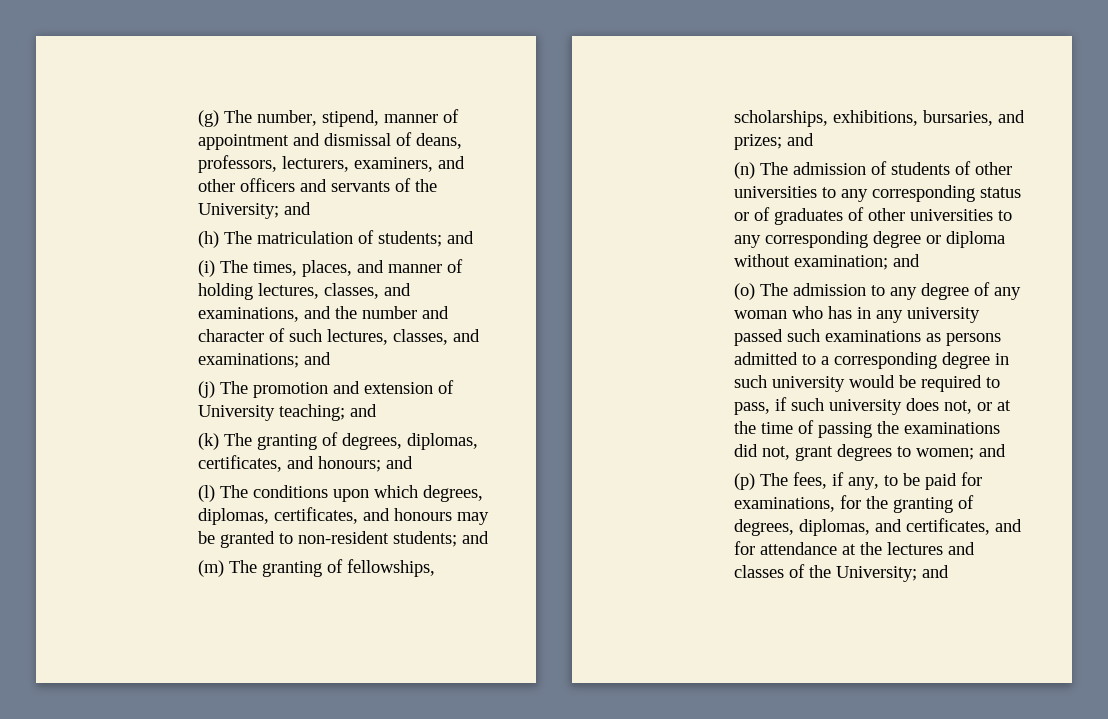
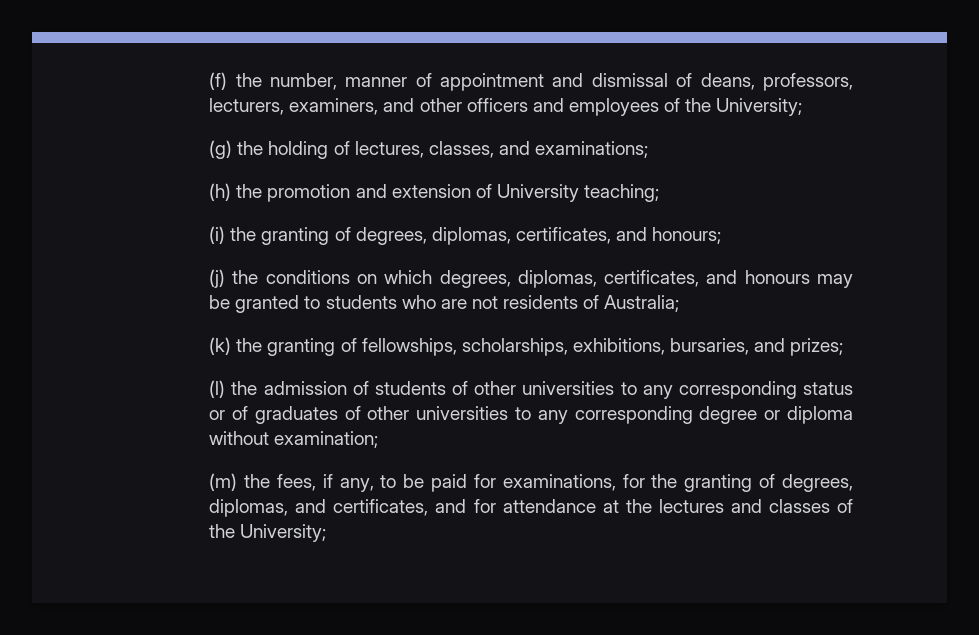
[198,110,380,127] (g) The number, stipend, -> [209,72,337,90] (f) the number,
[331,178,438,192] [198,202,312,219] [198,230,475,248] [198,259,464,277] [198,283,412,300] [198,306,450,322] [198,328,323,342] servants of the University; and // (h) The matriculation of students; and // (i) The times, places, and manner of holding lectures, classes, and examinations, and the number and character of such -> [568,98,803,116] [209,140,350,159] employees of the University; // (g) the holding of
[304,352,332,365] [198,381,249,398] and // (j) The -> [209,183,263,201] // (h) the
[350,404,378,417] [198,433,253,450] and // (k) The -> [209,226,257,244] // (i) the
[386,456,414,469] [198,485,370,502] and // (l) The conditions upon -> [209,269,378,288] // (j) the conditions on
[298,531,490,547] [198,560,258,577] non-resident students; and // (m) The -> [325,295,680,312] [209,337,263,355] students who are not residents of Australia; // (k) the
[787,133,815,146] [734,162,789,179] and // (n) The -> [209,380,258,398] // (l) the
[893,254,921,267] [734,282,1022,300] [734,306,981,323] [734,329,1002,346] [734,352,1010,369] [734,375,1001,392] [734,397,1012,415] [734,420,1001,438] [734,444,1007,461] [734,473,789,490] and // (o) The admission to any degree of any woman who has in any university passed such examinations as persons admitted to a corresponding degree in such university would be required to pass, if such university does not, or at the time of passing the examinations did not, grant degrees to women; and // (p) The -> [209,473,271,491] // (m) the
[922,565,950,578] and -> (327, 533) none

